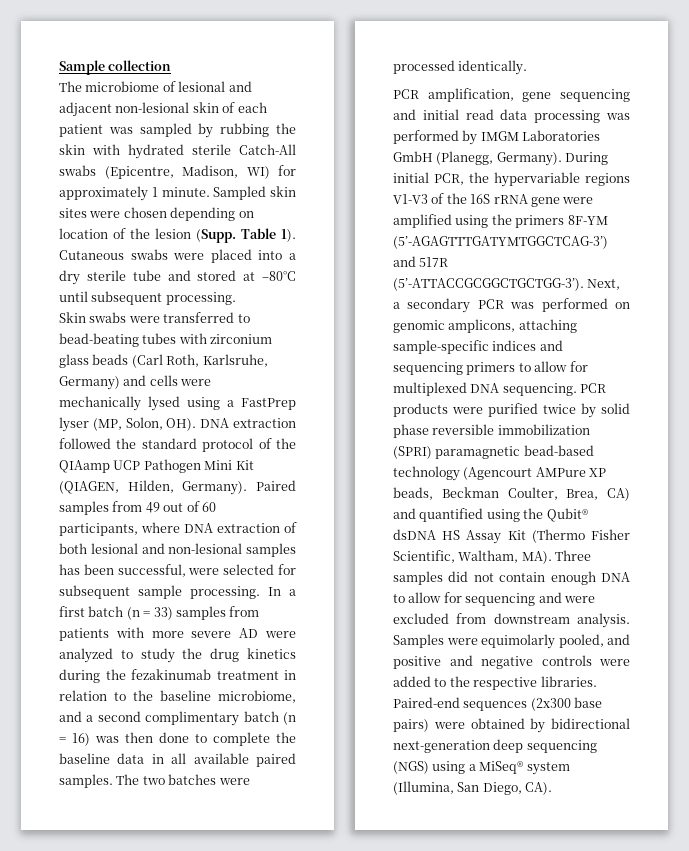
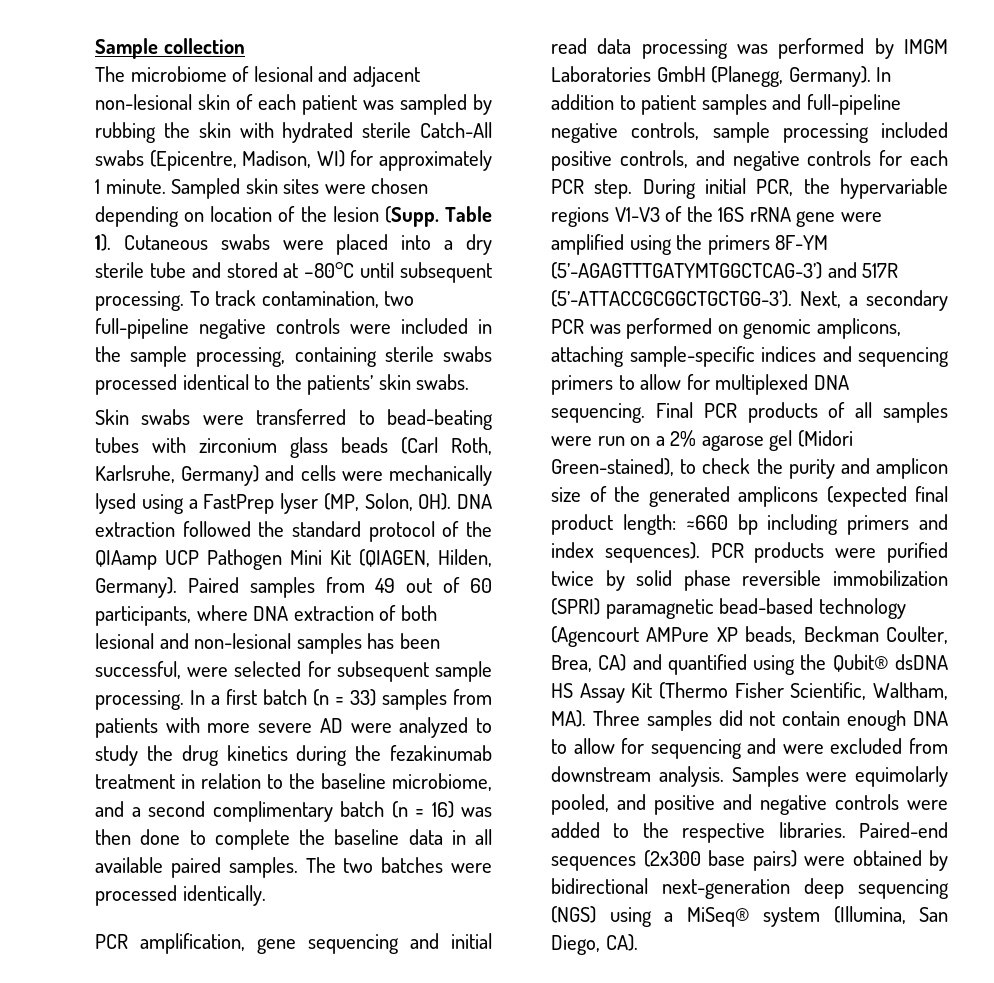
(236, 298) none -> [189,290,415,308] [95,318,492,339] [95,346,492,367] [95,374,470,395] To track contamination, two full-pipeline negative controls were included in the sample processing, containing sterile swabs processed identical to the patients’ skin swabs.
(562, 159) none -> [876,67,892,82] [551,94,901,115] [551,122,948,143] [551,150,948,171] [551,179,633,199] In addition to patient samples and full-pipeline negative controls, sample processing included positive controls, and negative controls for each PCR step.
(577, 389) none -> [655,402,948,423] [551,430,853,451] [551,458,948,479] [551,486,948,507] [551,514,948,535] [551,542,700,563] Final PCR products of all samples were run on a 2% agarose gel (Midori Green-stained), to check the purity and amplicon size of the generated amplicons (expected final product length: ≈660 bp including primers and index sequences).

